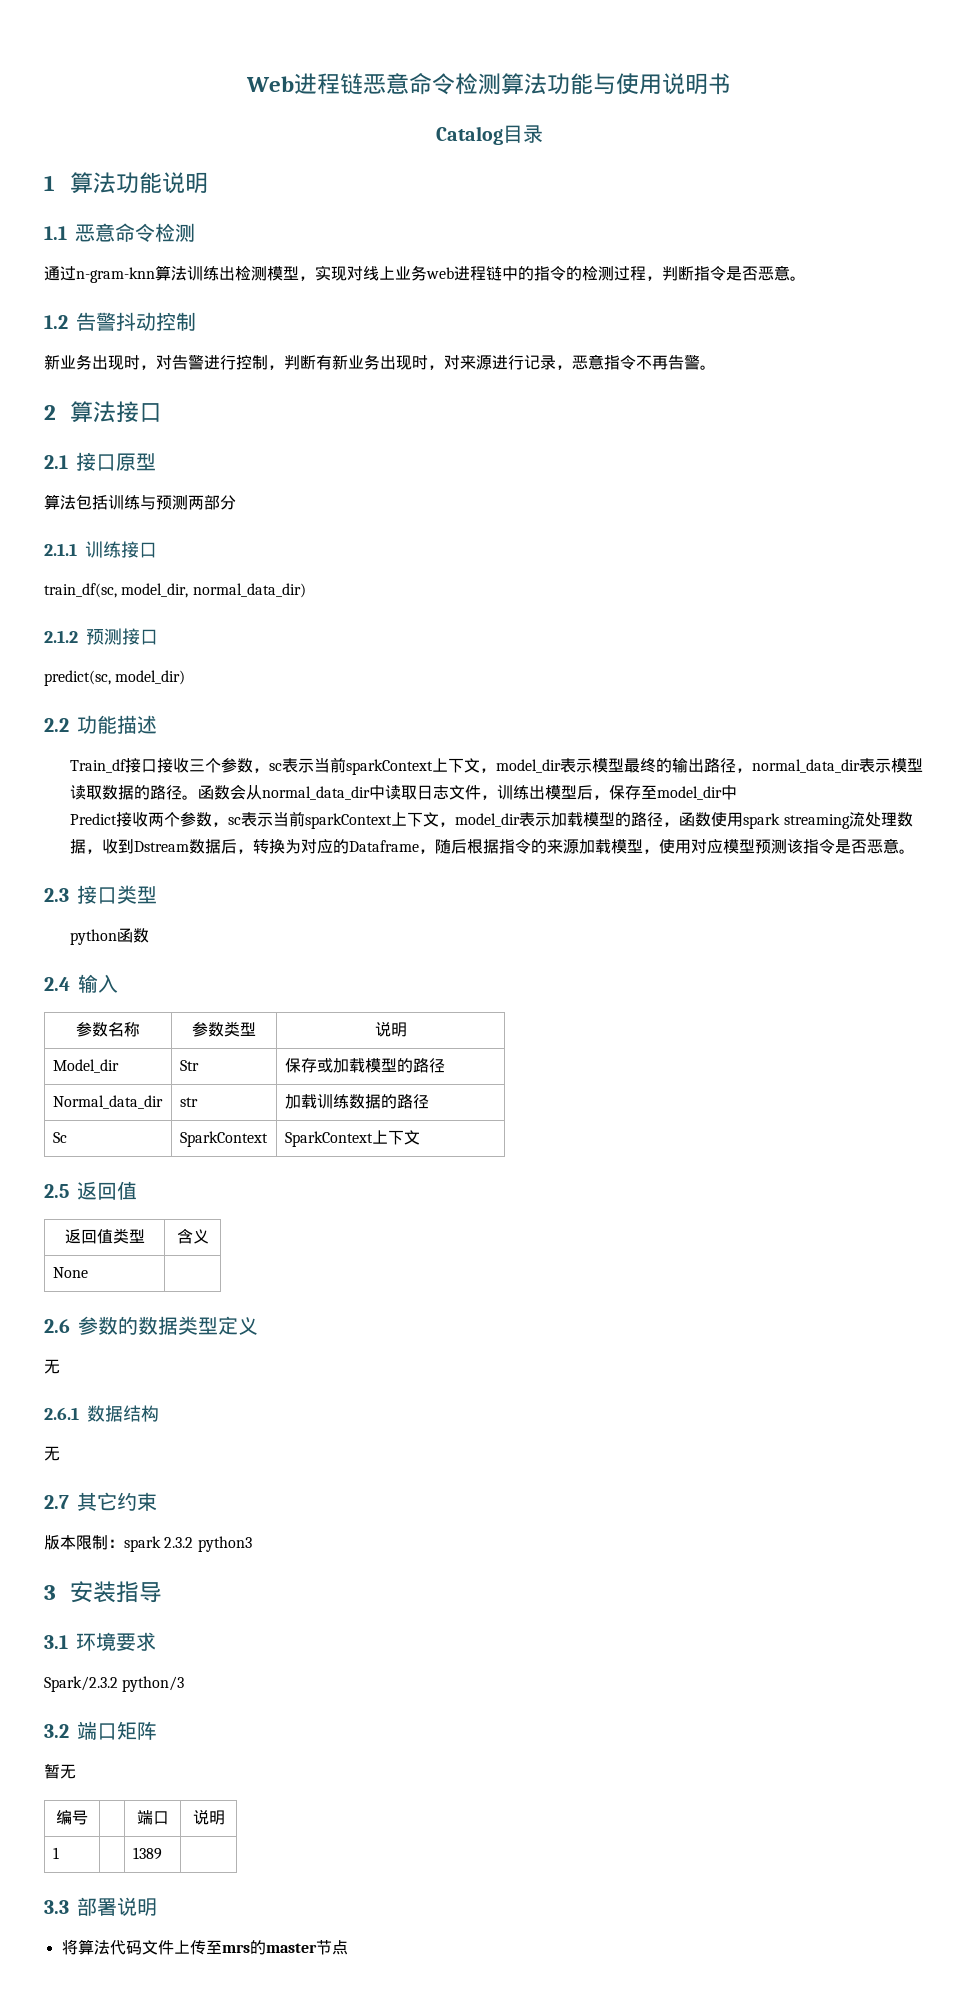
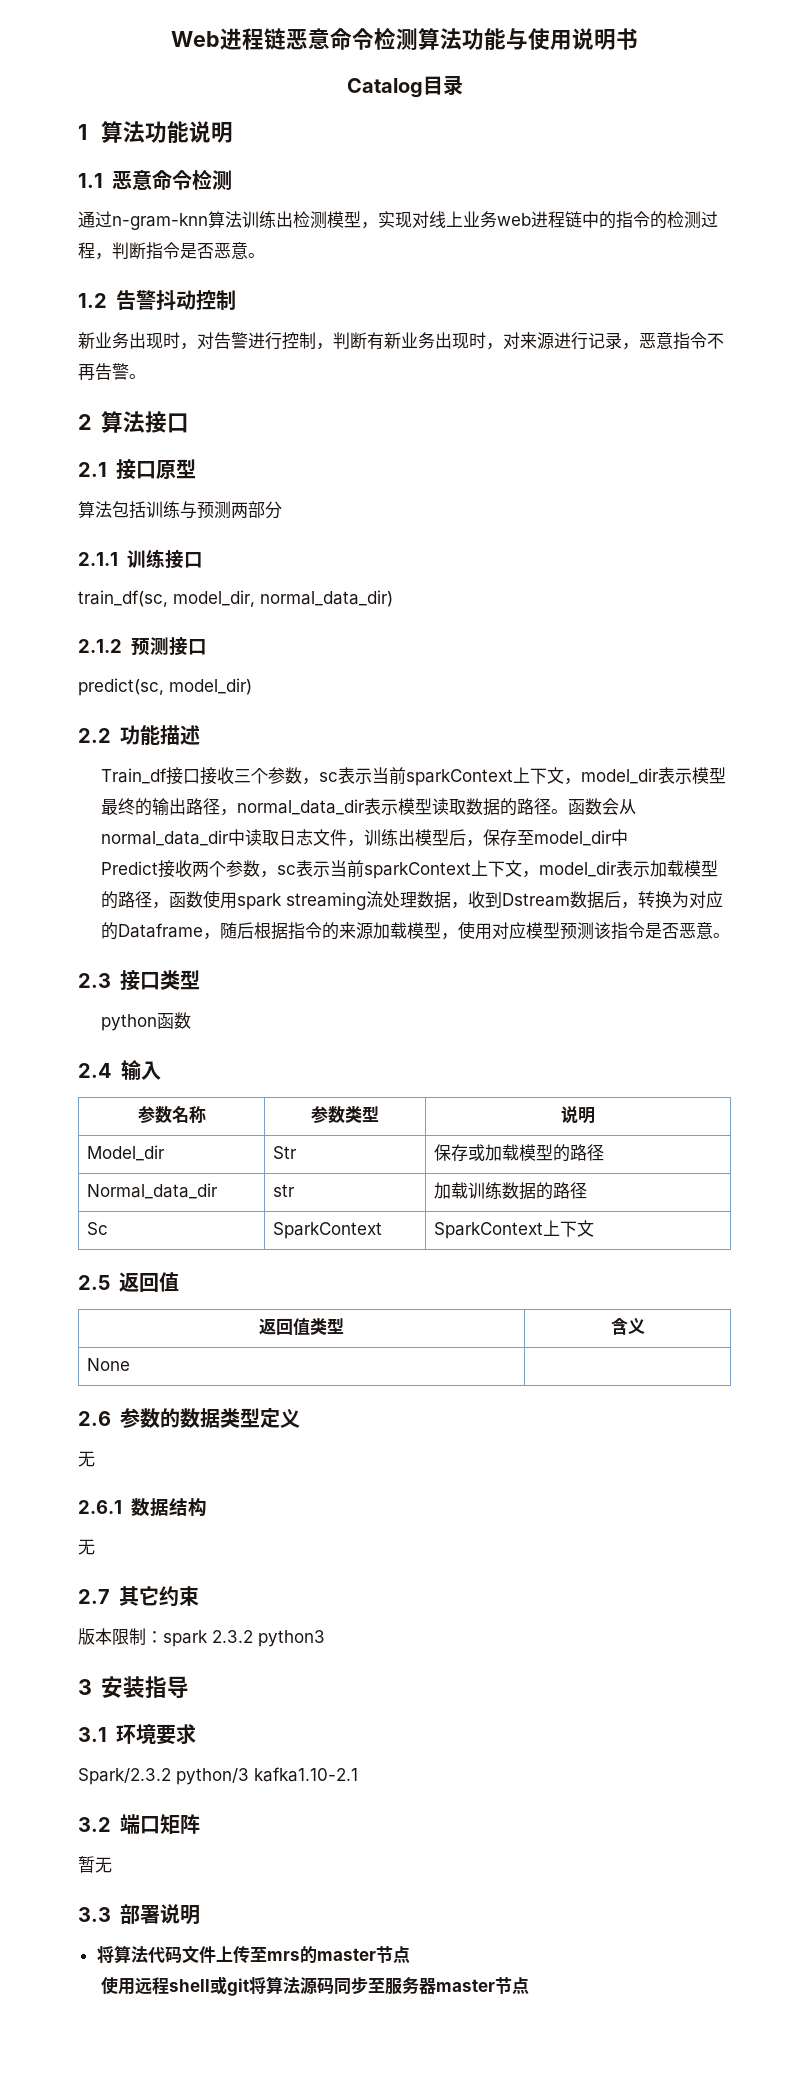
(185, 1684) none -> [254,1767,358,1782] kafka1.10-2.1
[56,1810,88,1825] [136,1810,169,1825] [192,1809,225,1825] [52,1847,59,1859] [132,1847,162,1860] // 编号 | | 端口 | 说明 // 1 | | 1389 | -> (112, 1865) none
(348, 1947) none -> [100,1976,529,1996] // 使用远程shell或git将算法源码同步至服务器master节点

